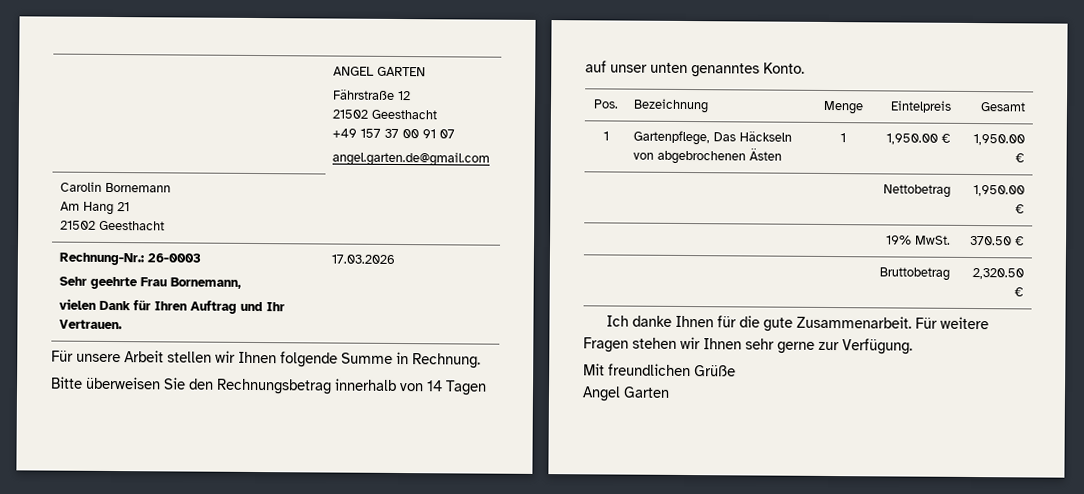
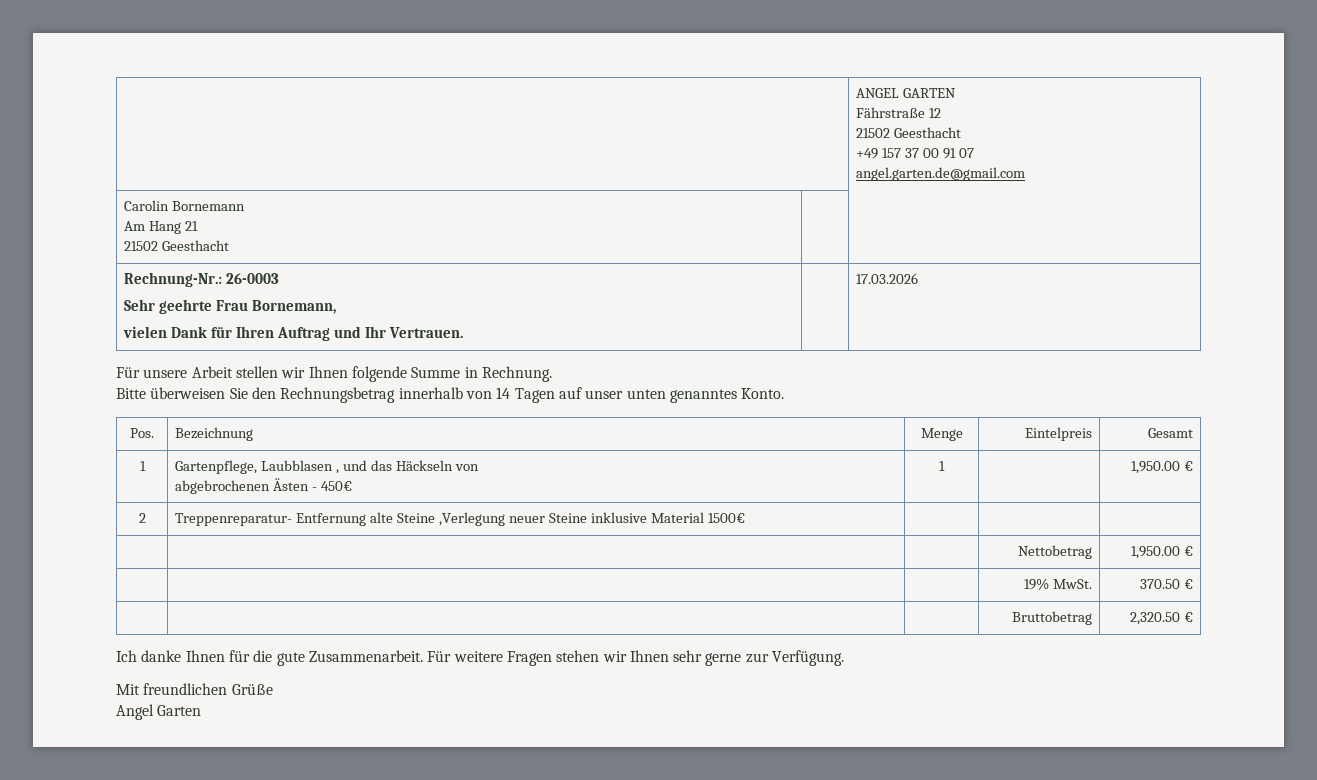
[713,132,737,142] Das -> [261,460,393,474] Laubblasen , und das
(655, 156) none -> (479, 467) //
[840,133,846,143] [885,133,951,145] [972,134,1025,146] [1014,153,1025,163] | 1 | 1,950.00 € | 1,950.00 € -> [312,481,353,491] [939,461,945,471] [1130,461,1193,474] [138,513,146,523] [175,512,745,526] - 450€ | 1 | | 1,950.00 € // 2 | Treppenreparatur- Entfernung alte Steine ,Verlegung neuer Steine inklusive Material 1500€ | | |

